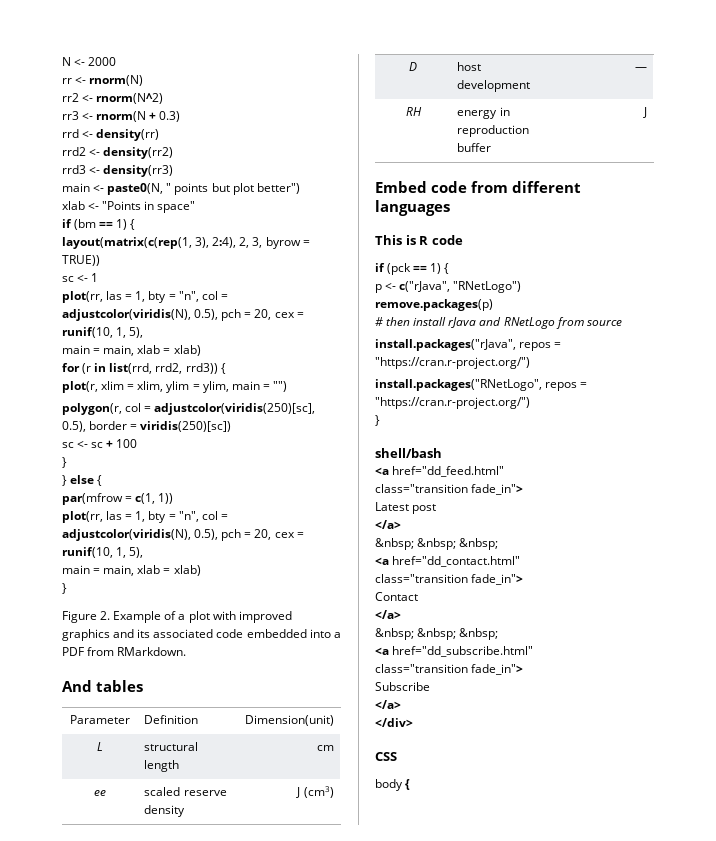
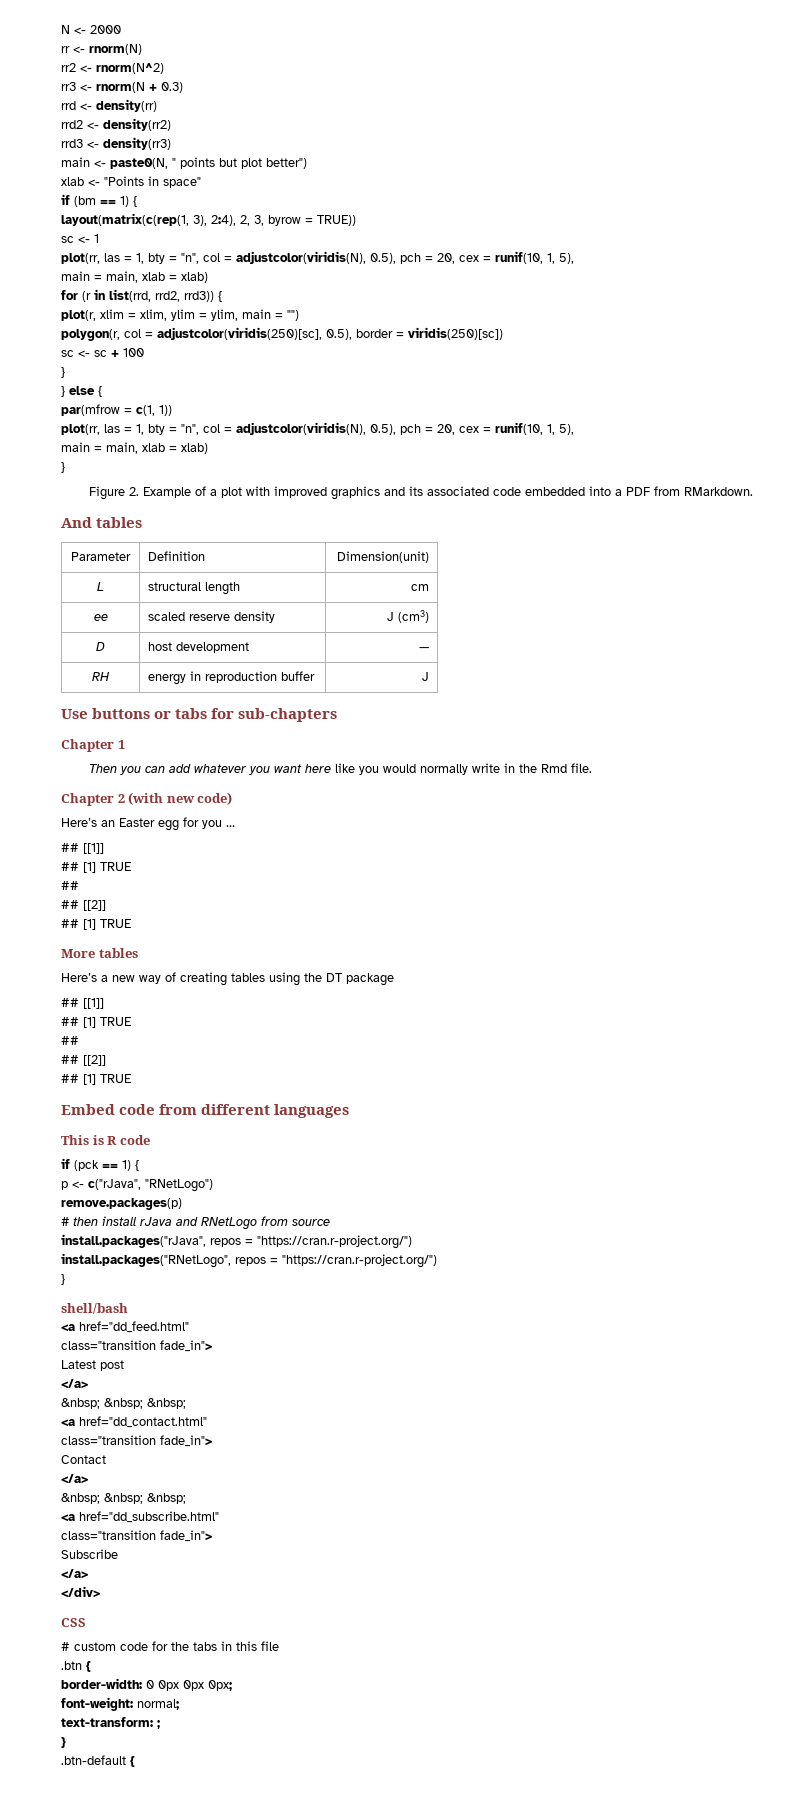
(647, 112) none -> [61,708,338,722] [61,739,125,752] [89,763,593,775] [61,792,233,806] [61,817,235,831] [61,843,104,854] [61,862,131,873] [61,881,79,890] [61,900,106,911] [61,919,131,930] [61,948,138,958] [61,972,394,986] [61,998,104,1009] [61,1017,131,1028] [61,1036,79,1045] [61,1055,106,1066] [61,1074,131,1085] // Use buttons or tabs for sub-chapters // Chapter 1 // Then you can add whatever you want here like you would normally write in the Rmd file. // Chapter 2 (with new code) // Here’s an Easter egg for you … // ## [[1]] // ## [1] TRUE // ## // ## [[2]] // ## [1] TRUE // More tables // Here’s a new way of creating tables using the DT package // ## [[1]] // ## [1] TRUE // ## // ## [[2]] // ## [1] TRUE
[375,779,403,791] body -> [61,1641,279,1651] [61,1661,91,1672] [61,1678,232,1691] [61,1697,179,1711] [61,1717,160,1729] [61,1737,66,1748] [61,1755,126,1765] # custom code for the tabs in this file // .btn { // border-width: 0 0px 0px 0px; // font-weight: normal; // text-transform: ; // } // .btn-default

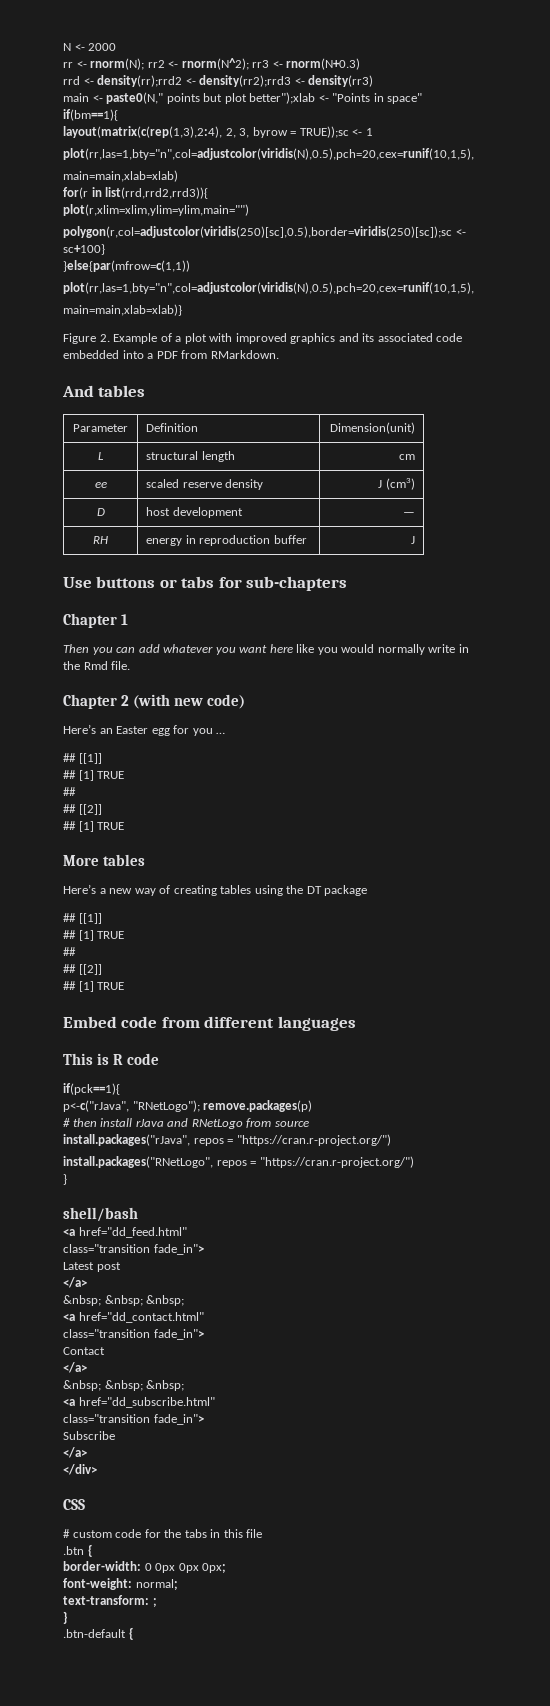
[89,44,142,55] rnorm(N) // -> [90,58,145,70] rnorm(N);
[96,63,164,74] rnorm(N^2) // -> [181,58,249,70] rnorm(N^2);
[96,82,183,93] rnorm(N + 0.3) -> [286,58,361,70] rnorm(N+0.3)
[96,99,157,112] [61,118,171,131] [61,139,83,148] density(rr) // rrd2 <- density(rr2) // rrd3 -> [97,75,292,87] density(rr);rrd2 <- density(rr2);rrd3
[110,158,176,169] paste0(N, " -> [106,92,164,104] paste0(N,"
[266,158,307,169] [61,177,84,186] better") // xlab -> [249,92,316,104] better");xlab
[61,194,137,207] [61,213,236,226] if (bm == 1) { // layout(matrix(c(rep(1, 3), 2:4), -> [63,109,118,121] [63,126,222,138] if(bm==1){ // layout(matrix(c(rep(1,3),2:4),
[317,215,356,226] [61,236,74,243] TRUE)) // sc -> [299,126,349,138] TRUE));sc
[61,251,574,264] [61,271,208,283] [61,289,222,302] [61,309,299,321] [61,327,503,341] [61,348,144,357] [61,367,65,378] [61,386,102,397] [61,404,172,416] [61,422,574,435] [61,442,208,454] [61,462,65,473] plot(rr, las = 1, bty = "n", col = adjustcolor(viridis(N), 0.5), pch = 20, cex = runif(10, 1, 5), // main = main, xlab = xlab) // for (r in list(rrd, rrd2, rrd3)) { // plot(r, xlim = xlim, ylim = ylim, main = "") // polygon(r, col = adjustcolor(viridis(250)[sc], 0.5), border = viridis(250)[sc]) // sc <- sc + 100 // } // } else { // par(mfrow = c(1, 1)) // plot(rr, las = 1, bty = "n", col = adjustcolor(viridis(N), 0.5), pch = 20, cex = runif(10, 1, 5), // main = main, xlab = xlab) // } -> [63,148,474,160] [63,170,178,182] [63,187,209,199] [63,204,249,216] [63,226,466,238] [63,244,105,255] [63,260,190,272] [63,282,474,294] [63,304,182,316] plot(rr,las=1,bty="n",col=adjustcolor(viridis(N),0.5),pch=20,cex=runif(10,1,5), // main=main,xlab=xlab) // for(r in list(rrd,rrd2,rrd3)){ // plot(r,xlim=xlim,ylim=ylim,main="") // polygon(r,col=adjustcolor(viridis(250)[sc],0.5),border=viridis(250)[sc]);sc <- sc+100} // }else{par(mfrow=c(1,1)) // plot(rr,las=1,bty="n",col=adjustcolor(viridis(N),0.5),pch=20,cex=runif(10,1,5), // main=main,xlab=xlab)}
[61,1158,139,1171] [61,1179,213,1192] if (pck == 1) { // p <- c("rJava", "RNetLogo") // -> [63,1083,120,1095] [63,1100,200,1112] if(pck==1){ // p<-c("rJava", "RNetLogo");

